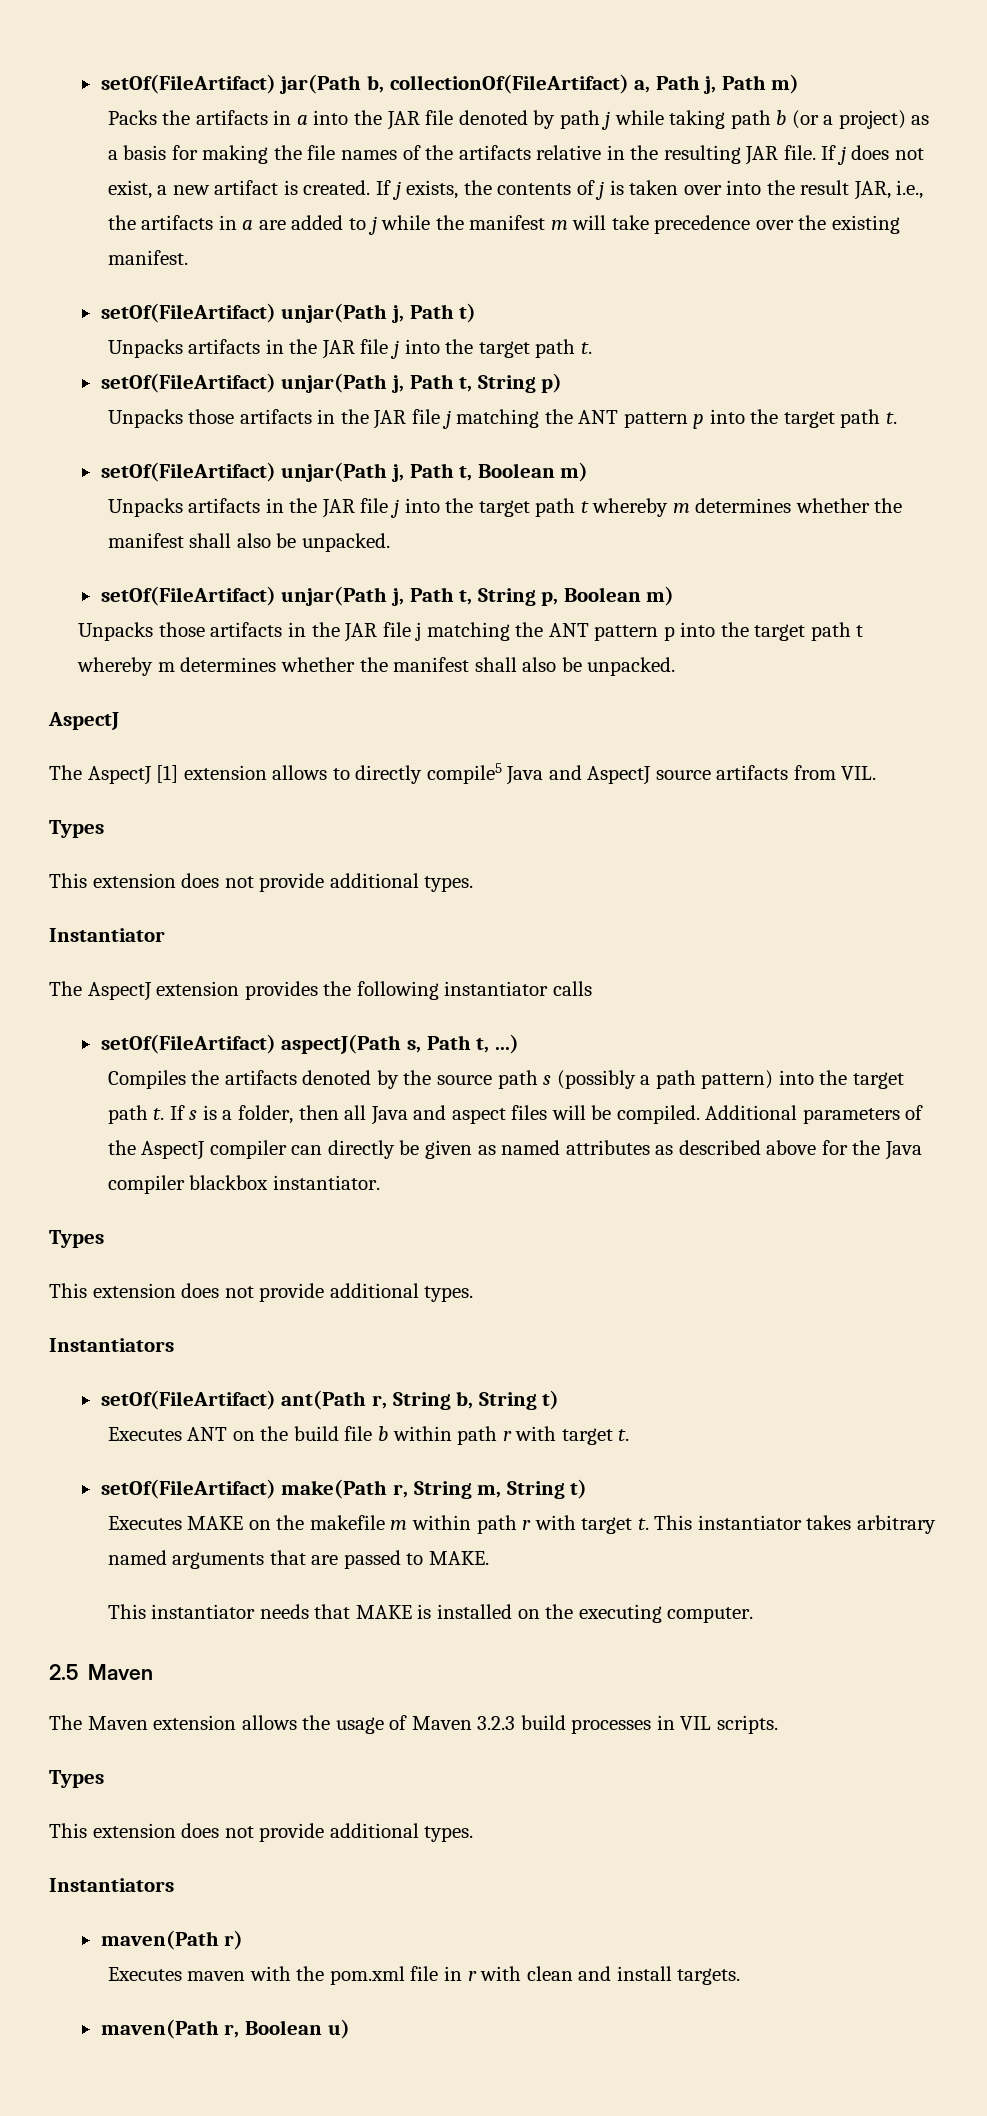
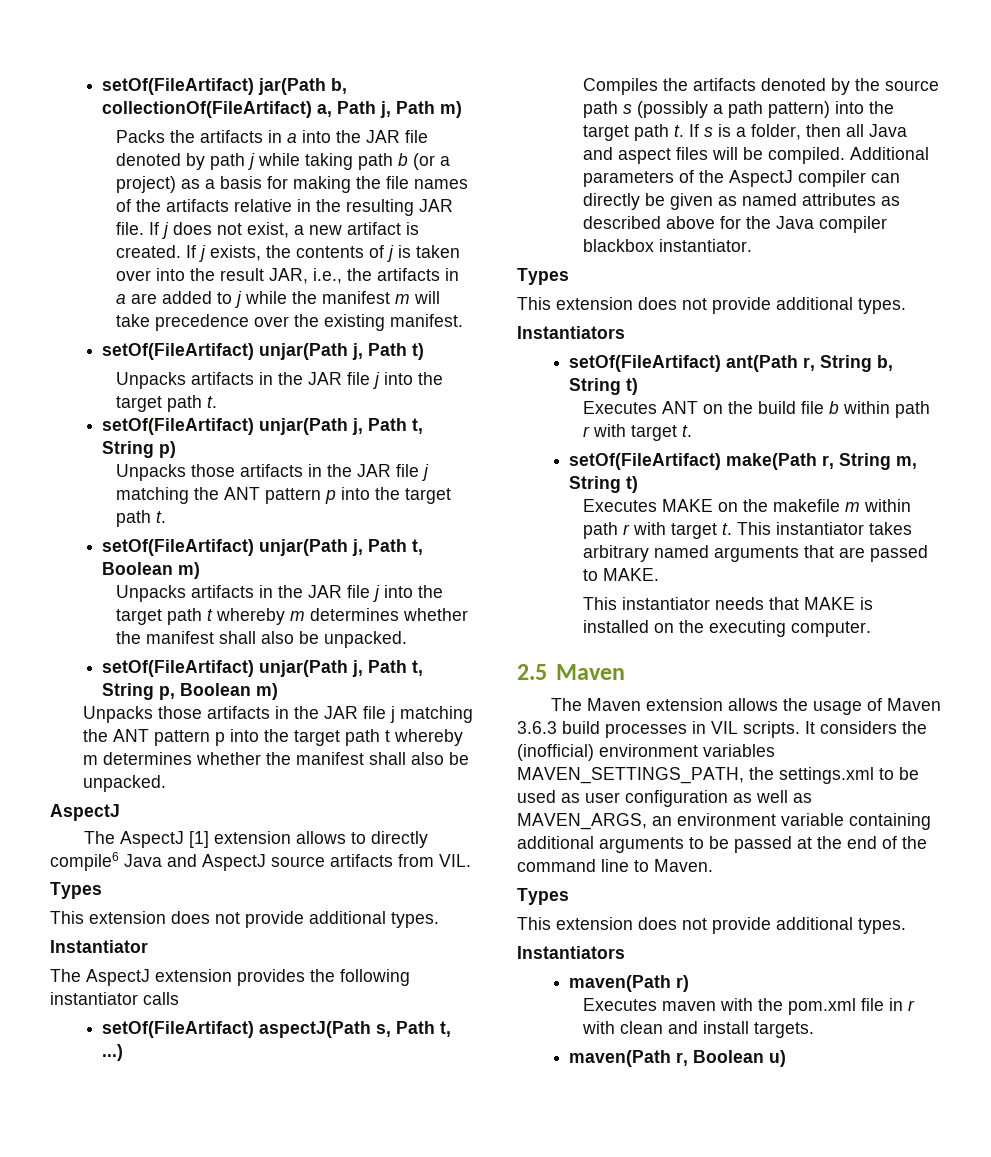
[426,763,502,784] compile5 -> [50,852,119,871] compile6
[477,1716,516,1730] 3.2.3 -> [517,721,557,734] 3.6.3
(778, 1724) none -> [805,721,927,734] [517,744,775,761] [517,767,919,784] [517,790,812,807] [517,813,931,830] [517,836,927,853] [517,859,713,872] It considers the (inofficial) environment variables MAVEN_SETTINGS_PATH, the settings.xml to be used as user configuration as well as MAVEN_ARGS, an environment variable containing additional arguments to be passed at the end of the command line to Maven.

